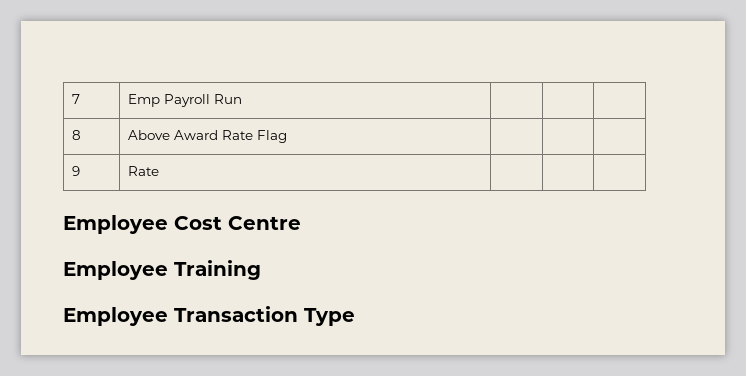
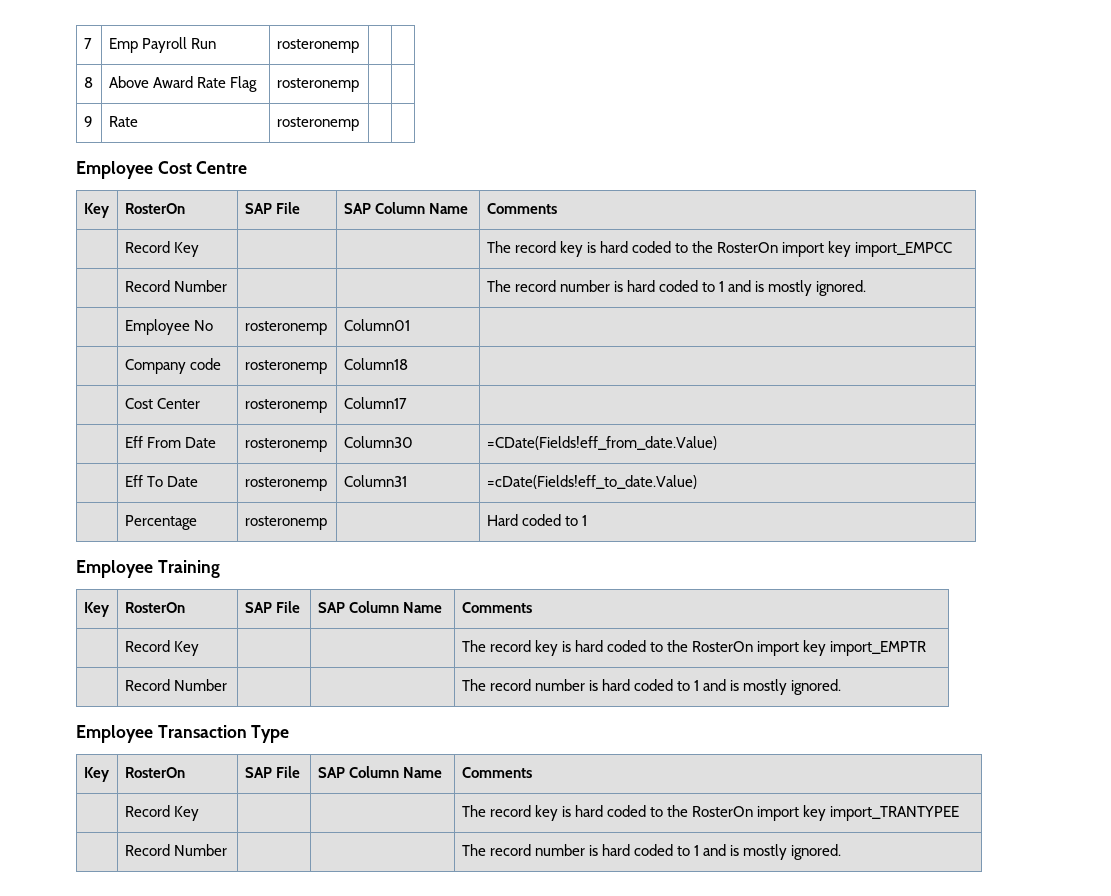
(242, 99) none -> [276,39,359,53] rosteronemp
(287, 136) none -> [276,78,359,92] rosteronemp
(159, 171) none -> [276,117,359,131] rosteronemp
[63,260,261,280] [63,306,355,326] // Employee Training // Employee Transaction Type -> [83,203,110,218] [124,203,185,214] [244,202,300,214] [343,202,468,214] [486,203,557,214] [124,241,199,257] [486,241,953,257] [124,280,227,292] [486,280,867,296] [124,319,213,335] [244,321,327,335] [343,319,410,331] [124,358,221,374] [244,360,327,374] [343,358,408,370] [124,398,200,409] [244,399,327,413] [343,397,407,409] [124,436,216,448] [244,438,327,452] [343,436,413,448] [486,436,717,450] [124,475,198,487] [244,477,327,491] [343,475,407,487] [486,475,697,489] [124,515,197,530] [244,516,327,530] [486,514,588,526] [76,560,220,578] [83,602,110,617] [124,602,185,613] [244,601,300,613] [317,601,442,613] [461,602,532,613] [124,640,199,656] [461,640,927,656] [124,679,227,691] [461,679,842,695] [76,725,290,743] [83,767,110,782] [124,767,185,778] [244,766,300,778] [317,766,442,778] [461,767,532,778] [124,805,199,821] [461,805,960,821] [124,844,227,856] [461,844,842,860] // Key | RosterOn | SAP File | SAP Column Name | Comments // | Record Key | | | The record key is hard coded to the RosterOn import key import_EMPCC // | Record Number | | | The record number is hard coded to 1 and is mostly ignored. // | Employee No | rosteronemp | Column01 | // | Company code | rosteronemp | Column18 | // | Cost Center | rosteronemp | Column17 | // | Eff From Date | rosteronemp | Column30 | =CDate(Fields!eff_from_date.Value) // | Eff To Date | rosteronemp | Column31 | =cDate(Fields!eff_to_date.Value) // | Percentage | rosteronemp | | Hard coded to 1 // Employee Training // Key | RosterOn | SAP File | SAP Column Name | Comments // | Record Key | | | The record key is hard coded to the RosterOn import key import_EMPTR // | Record Number | | | The record number is hard coded to 1 and is mostly ignored. // Employee Transaction Type // Key | RosterOn | SAP File | SAP Column Name | Comments // | Record Key | | | The record key is hard coded to the RosterOn import key import_TRANTYPEE // | Record Number | | | The record number is hard coded to 1 and is mostly ignored.

